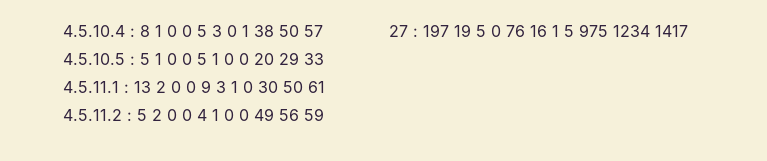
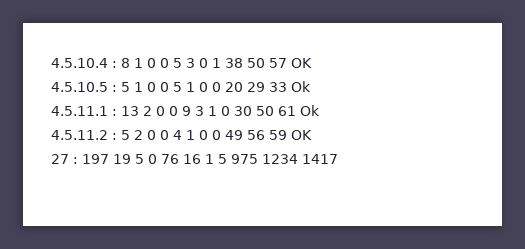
(323, 31) none -> [291,58,312,68] OK
(324, 59) none -> [291,81,311,92] Ok
(325, 87) none -> [300,105,320,116] Ok
(324, 114) none -> [291,130,312,140] OK

